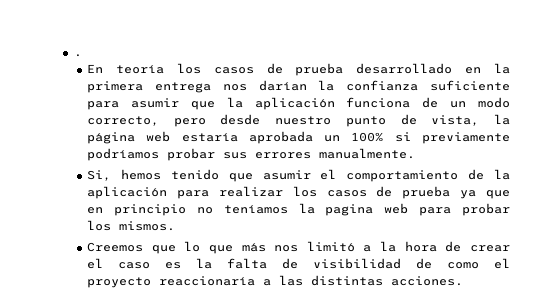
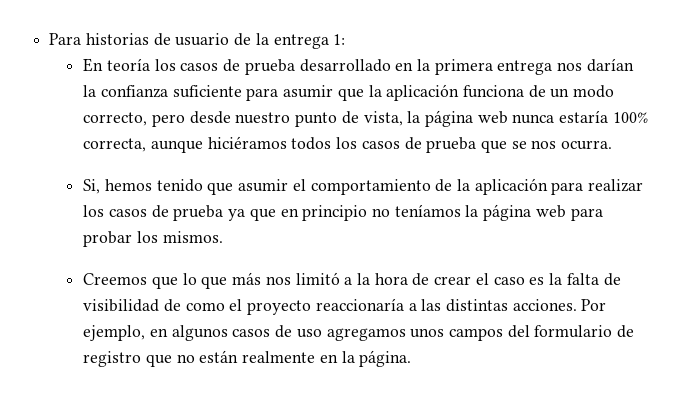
[73,54,82,57] . -> [49,33,346,49] Para historias de usuario de la entrega 1:
[181,131,510,144] [87,148,416,161] estaría aprobada un 100% si previamente podríamos probar sus errores manualmente. -> [512,110,648,124] [83,136,613,153] nunca estaría 100% correcta, aunque hiciéramos todos los casos de prueba que se nos ocurra.
[325,204,374,216] pagina -> [483,204,532,221] página
(464, 281) none -> [581,299,607,311] [83,325,635,341] [83,350,412,367] Por ejemplo, en algunos casos de uso agregamos unos campos del formulario de registro que no están realmente en la página.

